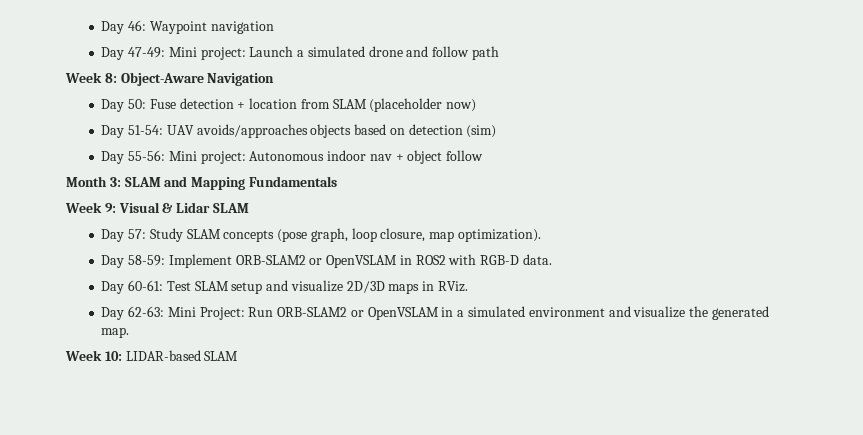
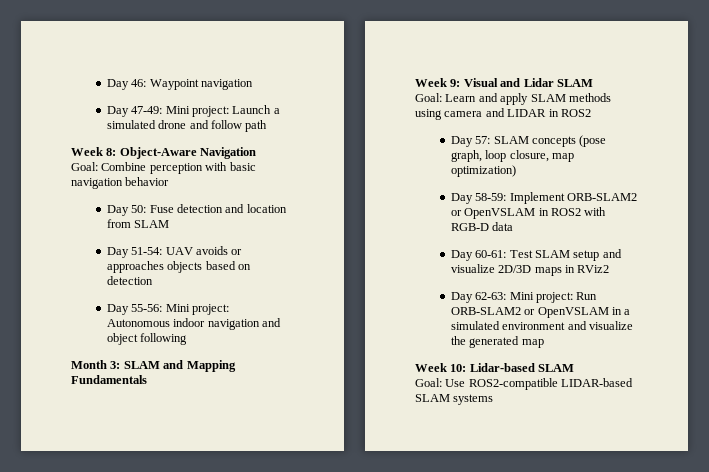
(275, 79) none -> [71,162,256,174] [71,177,170,189] // Goal: Combine perception with basic navigation behavior
[237,102,246,109] + -> [225,204,245,213] and
[369,98,477,112] (placeholder now) -> (170, 224) none
[196,124,308,138] avoids/approaches -> [195,246,243,255] [106,261,164,273] avoids or approaches
[466,125,497,138] (sim) -> (153, 280) none
[369,150,484,164] nav + object follow -> [207,318,281,330] [106,333,188,345] navigation and object following
[162,203,174,213] & -> [500,78,521,87] and
(249, 208) none -> [415,93,611,105] [415,108,591,120] // Goal: Learn and apply SLAM methods using camera and LIDAR in ROS2
[149,228,183,242] Study -> (491, 140) none
[458,229,542,242] optimization). -> [450,165,516,177] optimization)
[523,254,553,265] data. -> [492,222,514,231] data
[438,281,469,292] RViz. -> [577,265,610,273] RViz2
[199,307,245,320] Project: -> [535,292,573,303] project:
[101,327,130,338] map. -> [521,339,544,348] map
(122, 356) none -> [469,363,575,372] [415,378,558,390] Lidar-based SLAM // Goal: Use ROS2-compatible
(239, 356) none -> [453,394,494,405] systems

